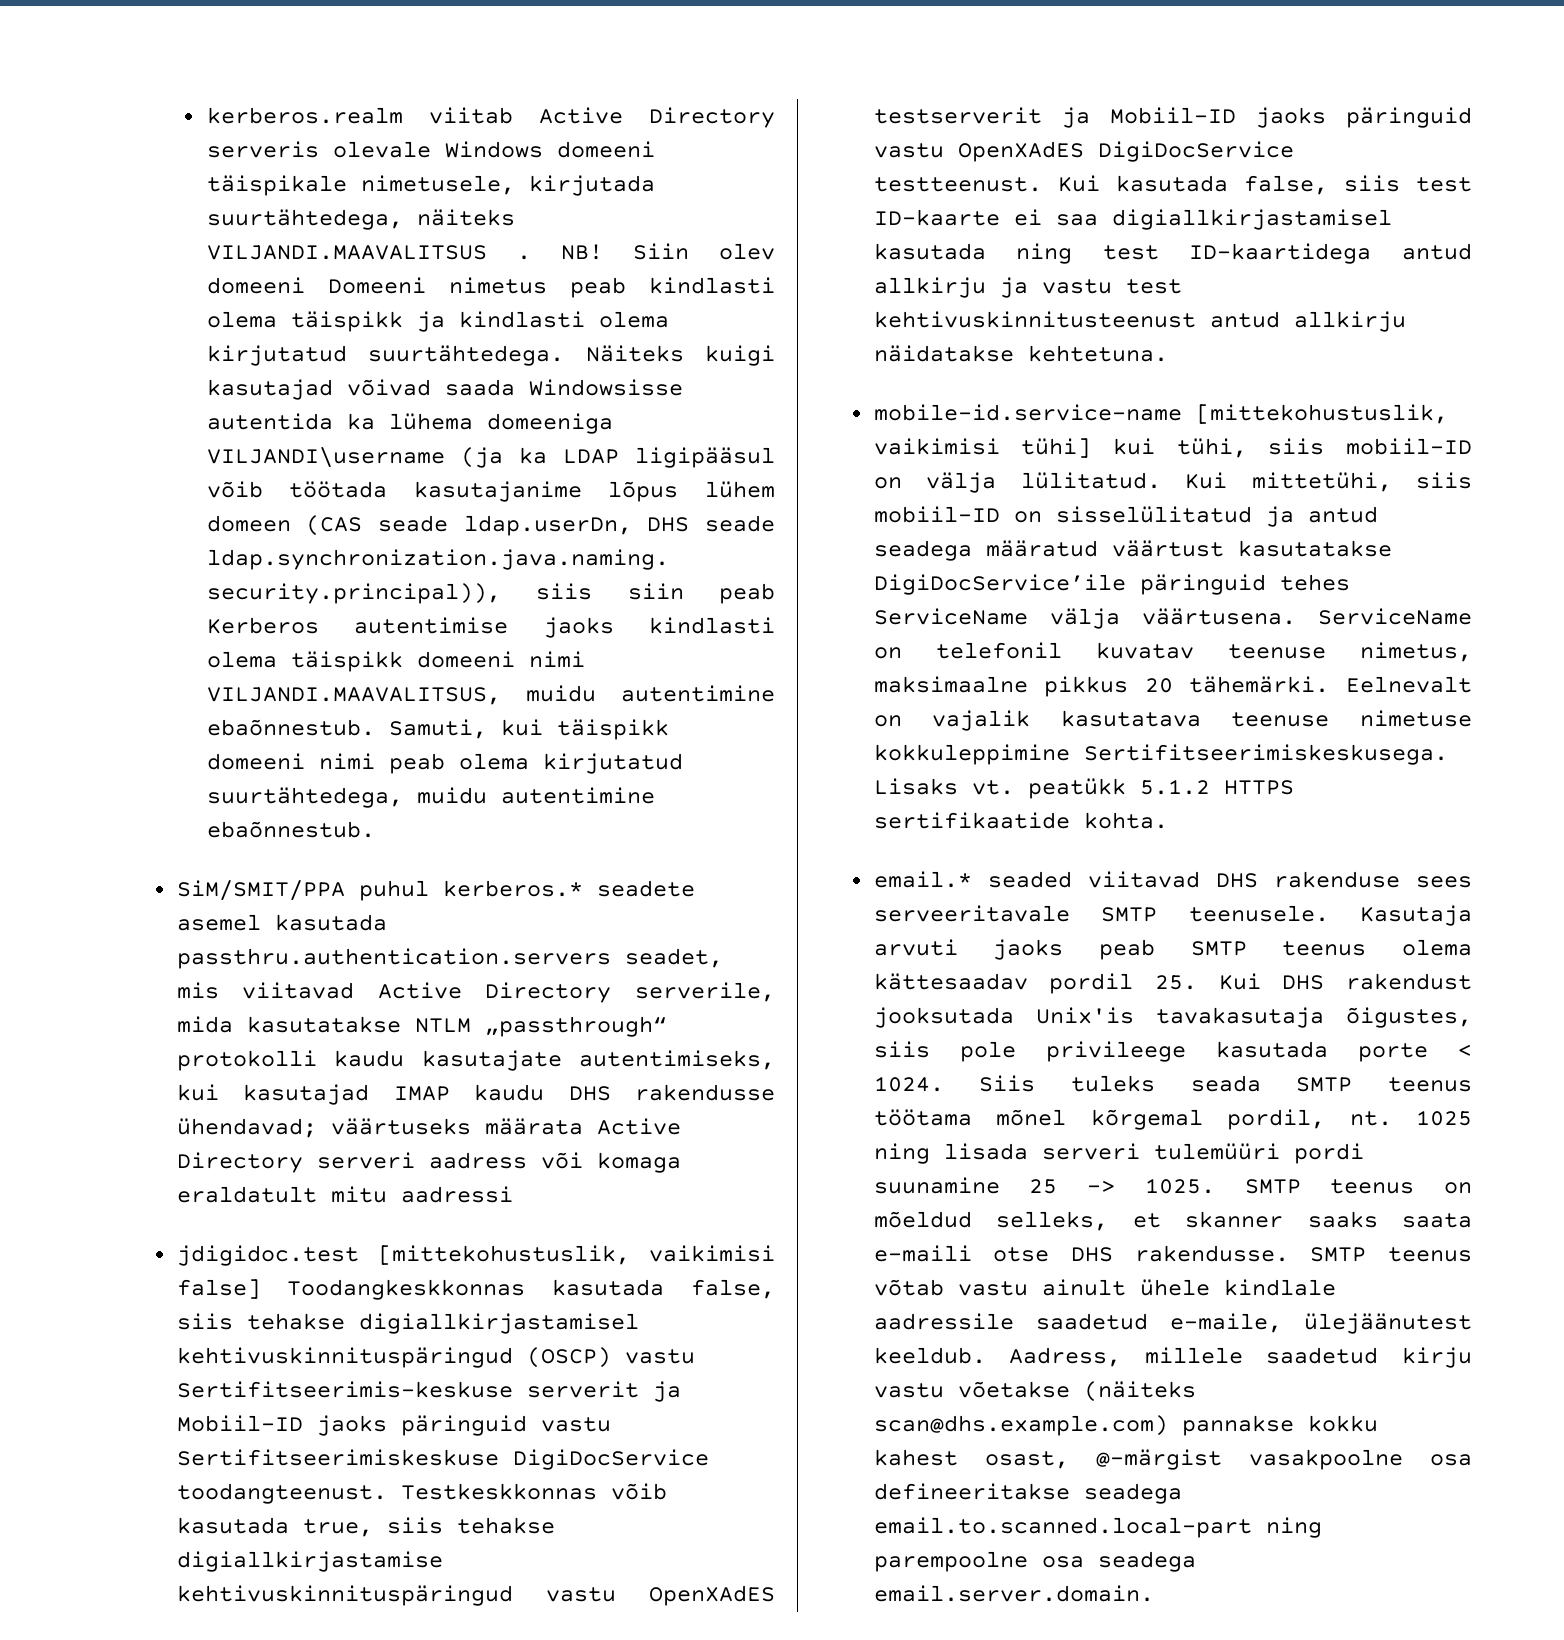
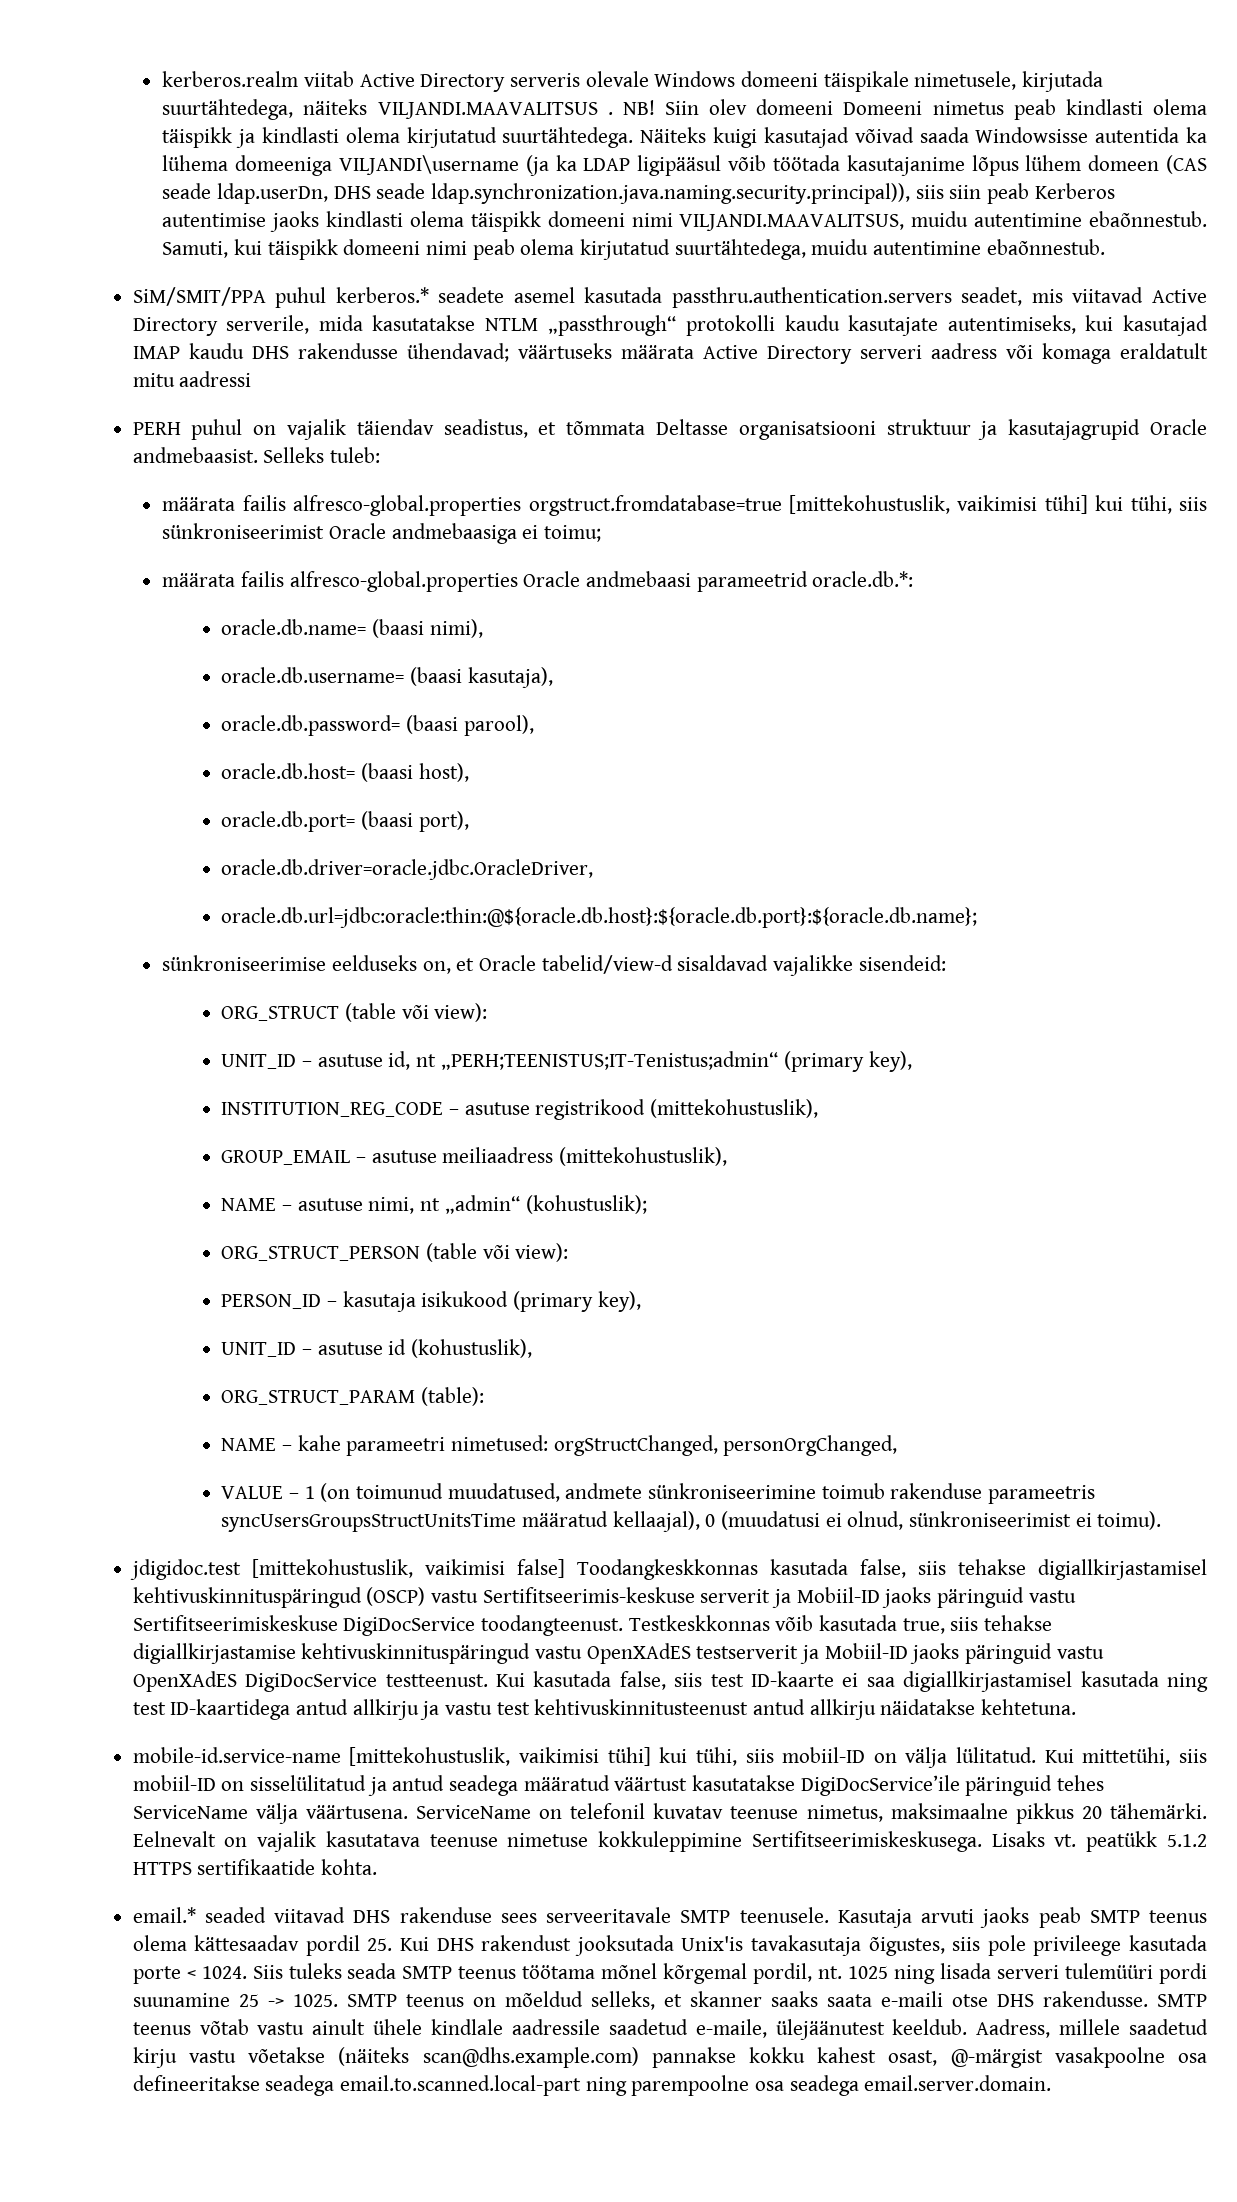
(513, 1194) none -> [132,419,1207,440] [132,447,381,463] [162,495,1207,516] [162,523,601,544] [162,571,914,592] [221,619,483,638] [221,667,553,688] [221,715,534,736] [221,763,469,782] [221,811,469,832] [221,859,594,880] [221,907,978,928] [162,955,946,976] [221,1003,488,1022] [221,1051,913,1072] [221,1099,819,1120] [221,1147,728,1166] [221,1195,648,1214] [221,1243,569,1262] [221,1291,641,1312] [221,1339,533,1358] [221,1387,485,1406] [221,1435,898,1456] [221,1483,1096,1504] [221,1511,1162,1532] // PERH puhul on vajalik täiendav seadistus, et tõmmata Deltasse organisatsiooni struktuur ja kasutajagrupid Oracle andmebaasist. Selleks tuleb: // määrata failis alfresco-global.properties orgstruct.fromdatabase=true [mittekohustuslik, vaikimisi tühi] kui tühi, siis sünkroniseerimist Oracle andmebaasiga ei toimu; // määrata failis alfresco-global.properties Oracle andmebaasi parameetrid oracle.db.*: // oracle.db.name= (baasi nimi), // oracle.db.username= (baasi kasutaja), // oracle.db.password= (baasi parool), // oracle.db.host= (baasi host), // oracle.db.port= (baasi port), // oracle.db.driver=oracle.jdbc.OracleDriver, // oracle.db.url=jdbc:oracle:thin:@${oracle.db.host}:${oracle.db.port}:${oracle.db.name}; // sünkroniseerimise eelduseks on, et Oracle tabelid/view-d sisaldavad vajalikke sisendeid: // ORG_STRUCT (table või view): // UNIT_ID – asutuse id, nt „PERH;TEENISTUS;IT-Tenistus;admin“ (primary key), // INSTITUTION_REG_CODE – asutuse registrikood (mittekohustuslik), // GROUP_EMAIL – asutuse meiliaadress (mittekohustuslik), // NAME – asutuse nimi, nt „admin“ (kohustuslik); // ORG_STRUCT_PERSON (table või view): // PERSON_ID – kasutaja isikukood (primary key), // UNIT_ID – asutuse id (kohustuslik), // ORG_STRUCT_PARAM (table): // NAME – kahe parameetri nimetused: orgStructChanged, personOrgChanged, // VALUE – 1 (on toimunud muudatused, andmete sünkroniseerimine toimub rakenduse parameetris syncUsersGroupsStructUnitsTime määratud kellaajal), 0 (muudatusi ei olnud, sünkroniseerimist ei toimu).

